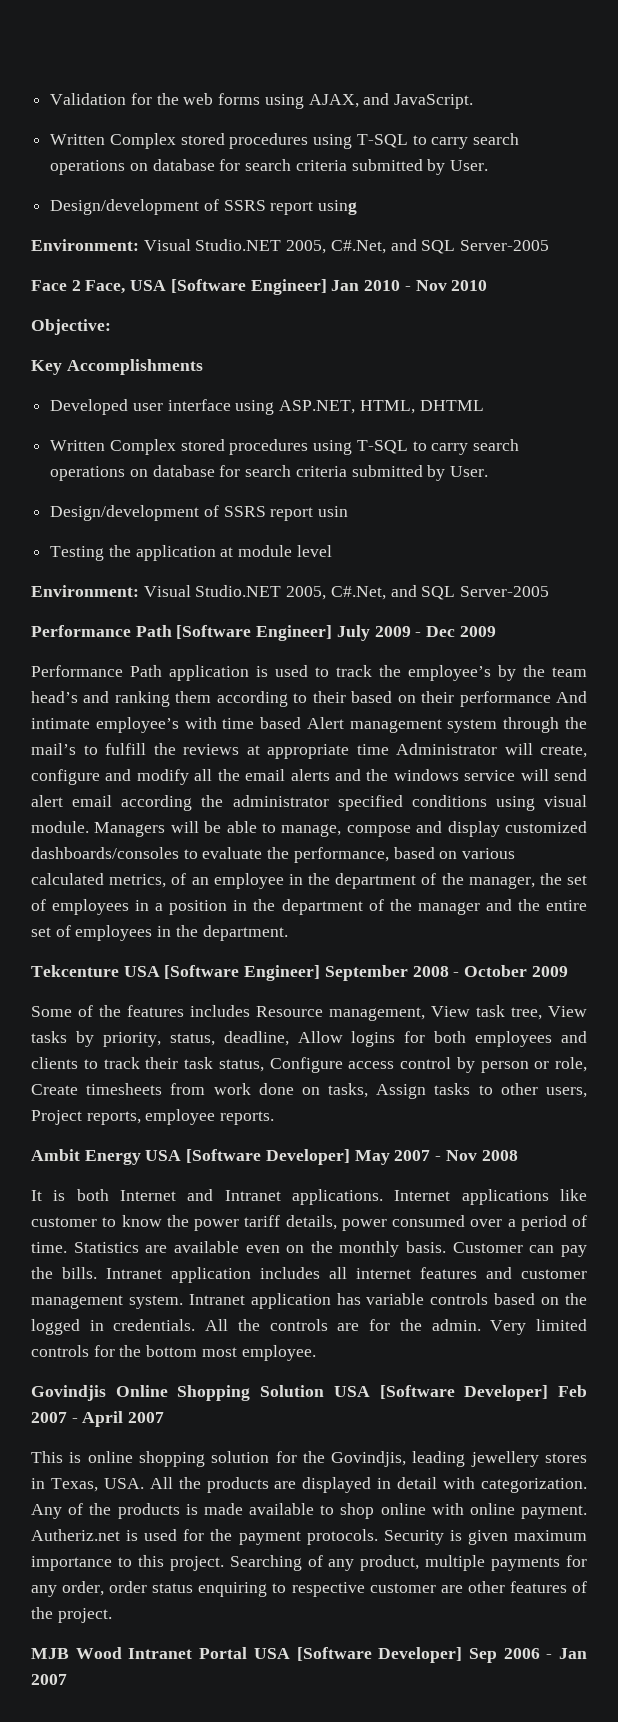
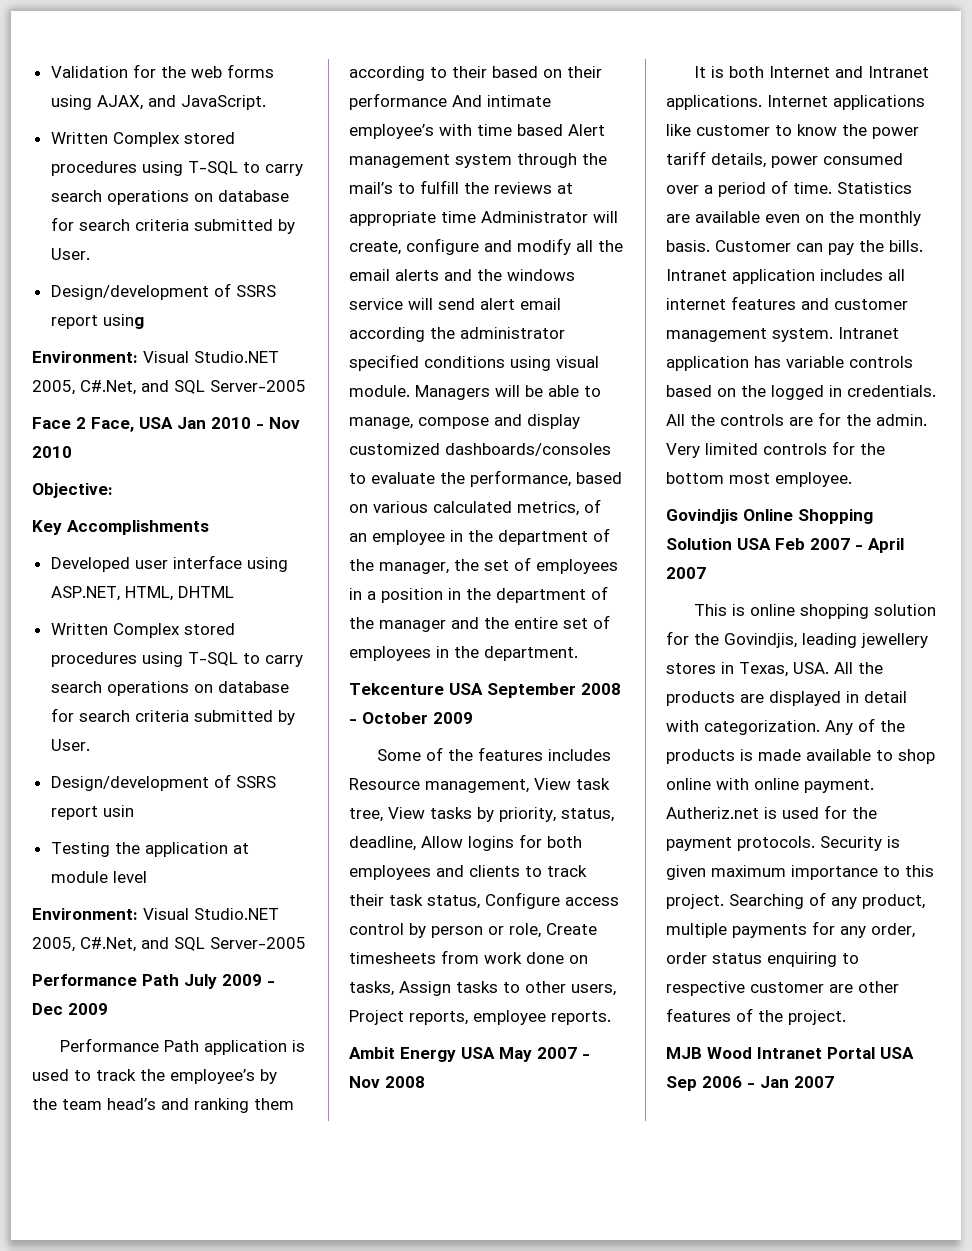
[170,279,327,295] [Software Engineer] -> (173, 423) none
[176,625,333,641] [Software Engineer] -> (179, 980) none
[164,965,321,981] [Software Engineer] -> (483, 689) none
[186,1149,350,1165] [Software Developer] -> (495, 1053) none
[379,1385,549,1401] [Software Developer] -> (771, 544) none
[296,1647,463,1663] [Software Developer] -> (914, 1053) none

